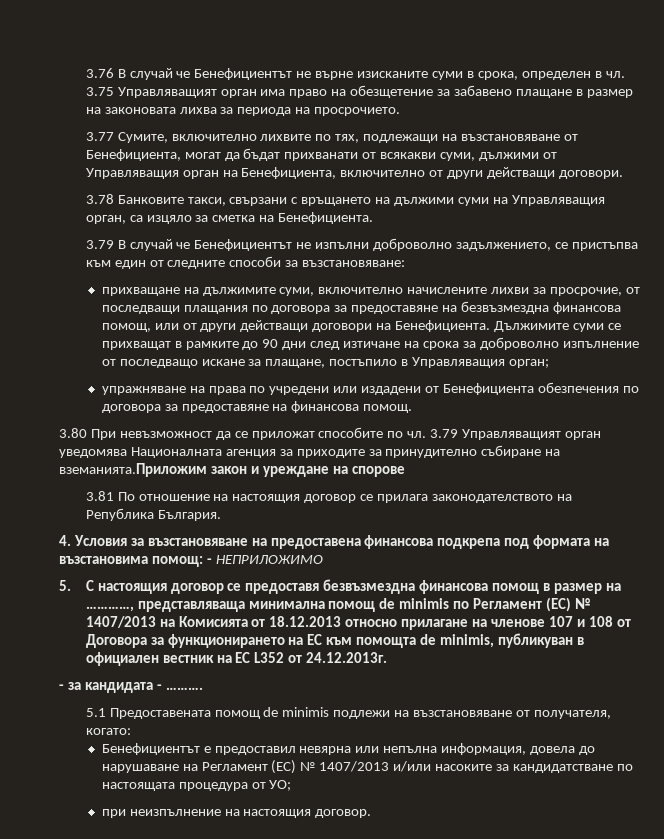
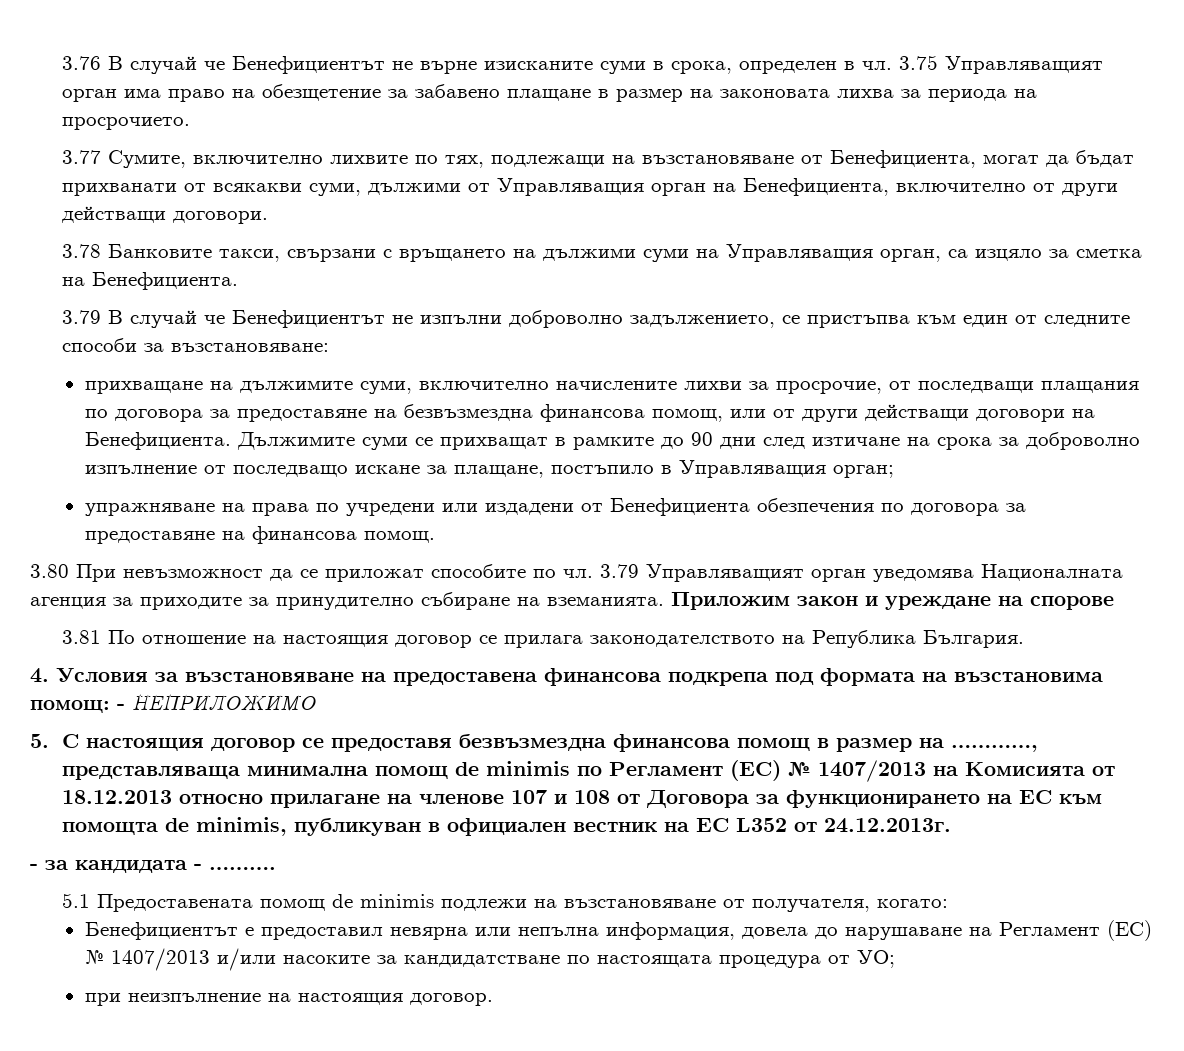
[59,463,207,477] вземанията.Приложим -> [547,592,790,610] вземанията. Приложим

